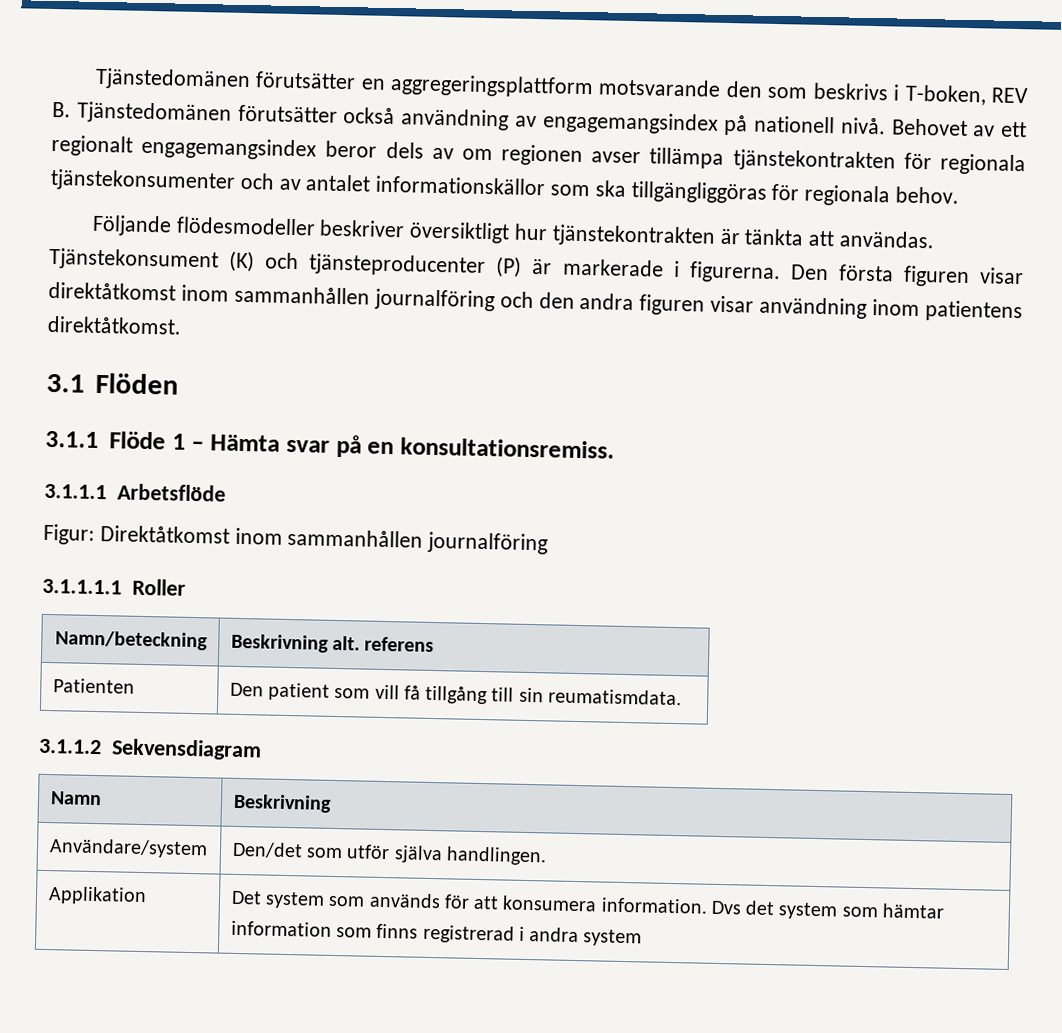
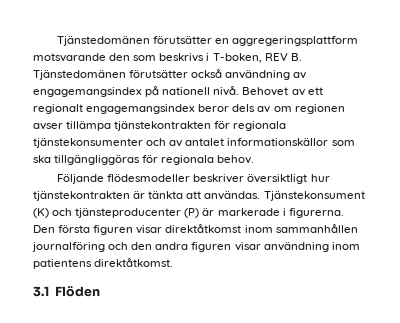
[45,430,615,459] [44,483,226,502] [43,523,549,555] [42,578,186,596] [54,630,208,651] [230,633,435,653] [52,678,135,694] [229,682,682,706] [38,738,262,761] [49,791,102,806] [232,793,332,813] [48,838,208,859] [231,841,547,866] [47,886,147,906] [230,890,945,920] [230,920,643,947] // 3.1.1 Flöde 1 – Hämta svar på en konsultationsremiss. // 3.1.1.1 Arbetsflöde // Figur: Direktåtkomst inom sammanhållen journalföring // 3.1.1.1.1 Roller // Namn/beteckning | Beskrivning alt. referens // Patienten | Den patient som vill få tillgång till sin reumatismdata. // 3.1.1.2 Sekvensdiagram // Namn | Beskrivning // Användare/system | Den/det som utför själva handlingen. // Applikation | Det system som används för att konsumera information. Dvs det system som hämtar information som finns registrerad i andra system -> (100, 291) none

